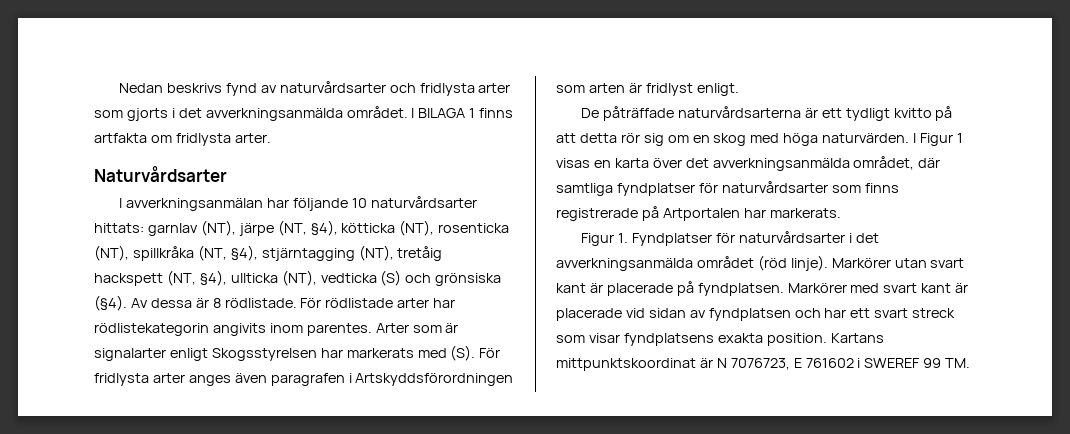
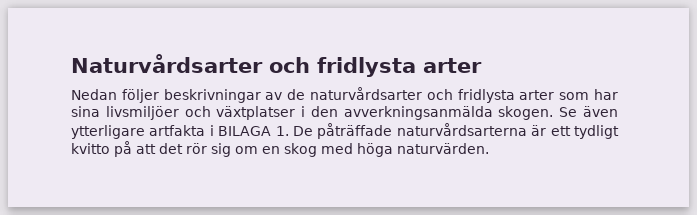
[119,83,277,96] Nedan beskrivs fynd av -> [71,54,482,77] [71,89,306,103] Naturvårdsarter och fridlysta arter // Nedan följer beskrivningar av de
[126,106,514,121] [94,133,271,146] [94,166,227,182] [119,196,477,211] [94,220,510,236] [94,245,443,261] [94,270,502,286] [94,295,456,311] [94,323,459,336] [94,345,501,361] [94,373,514,386] [556,83,739,96] gjorts i det avverkningsanmälda området. I BILAGA 1 finns artfakta om fridlysta arter. // Naturvårdsarter // I avverkningsanmälan har följande 10 naturvårdsarter hittats: garnlav (NT), järpe (NT, §4), kötticka (NT), rosenticka (NT), spillkråka (NT, §4), stjärntagging (NT), tretåig hackspett (NT, §4), ullticka (NT), vedticka (S) och grönsiska (§4). Av dessa är 8 rödlistade. För rödlistade arter har rödlistekategorin angivits inom parentes. Arter som är signalarter enligt Skogsstyrelsen har markerats med (S). För fridlysta arter anges även paragrafen i Artskyddsförordningen som arten är fridlyst enligt. // -> [594,89,618,100] [71,106,618,120] [71,125,289,139] har sina livsmiljöer och växtplatser i den avverkningsanmälda skogen. Se även ytterligare artfakta i BILAGA 1.
[579,133,617,143] detta -> [159,143,183,154] det
[913,133,963,146] [556,156,941,171] [556,181,899,196] [556,206,841,221] [581,231,879,246] [556,255,965,271] [556,281,969,296] [556,308,956,321] [556,333,884,346] [556,358,971,371] I Figur 1 visas en karta över det avverkningsanmälda området, där samtliga fyndplatser för naturvårdsarter som finns registrerade på Artportalen har markerats. // Figur 1. Fyndplatser för naturvårdsarter i det avverkningsanmälda området (röd linje). Markörer utan svart kant är placerade på fyndplatsen. Markörer med svart kant är placerade vid sidan av fyndplatsen och har ett svart streck som visar fyndplatsens exakta position. Kartans mittpunktskoordinat är N 7076723, E 761602 i SWEREF 99 TM. -> (489, 148) none

